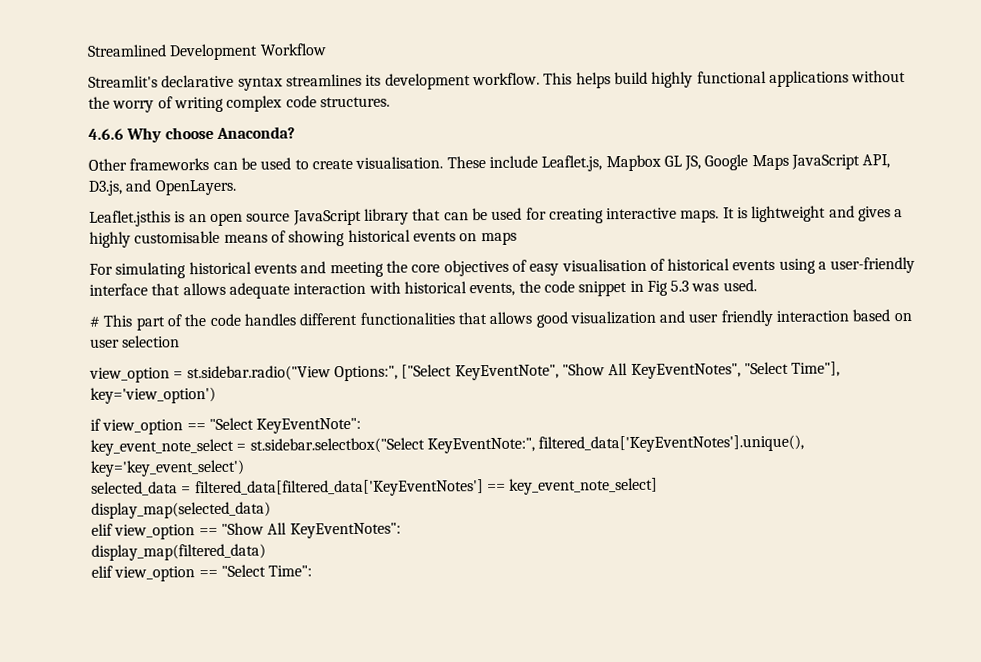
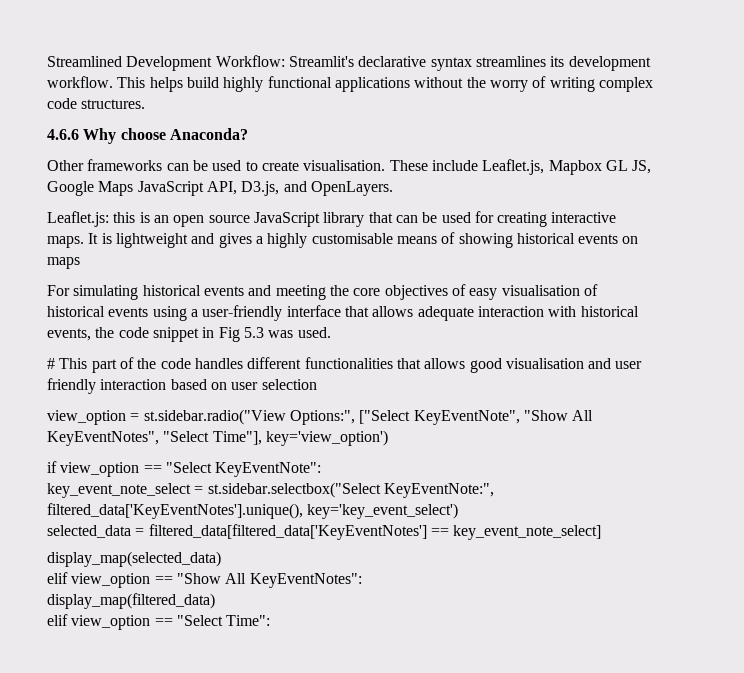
[259,43,327,56] Workflow // -> [215,55,285,67] Workflow:
[89,210,171,227] Leaflet.jsthis -> [47,211,136,227] Leaflet.js: this
[569,310,656,325] visualization -> [505,358,584,369] visualisation

